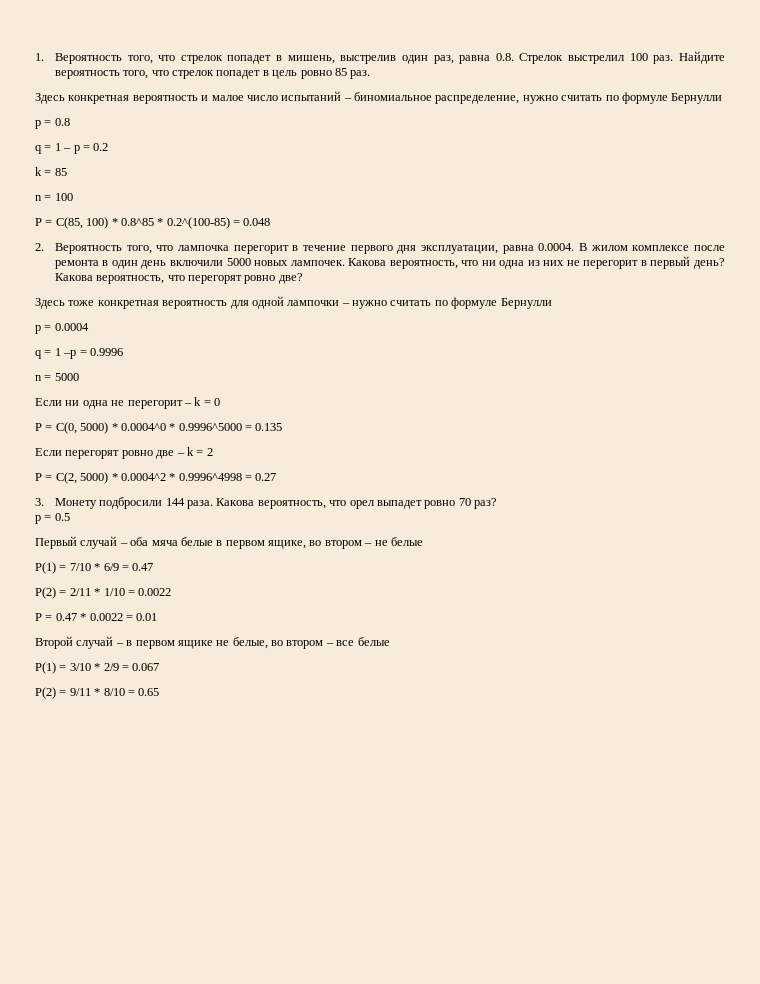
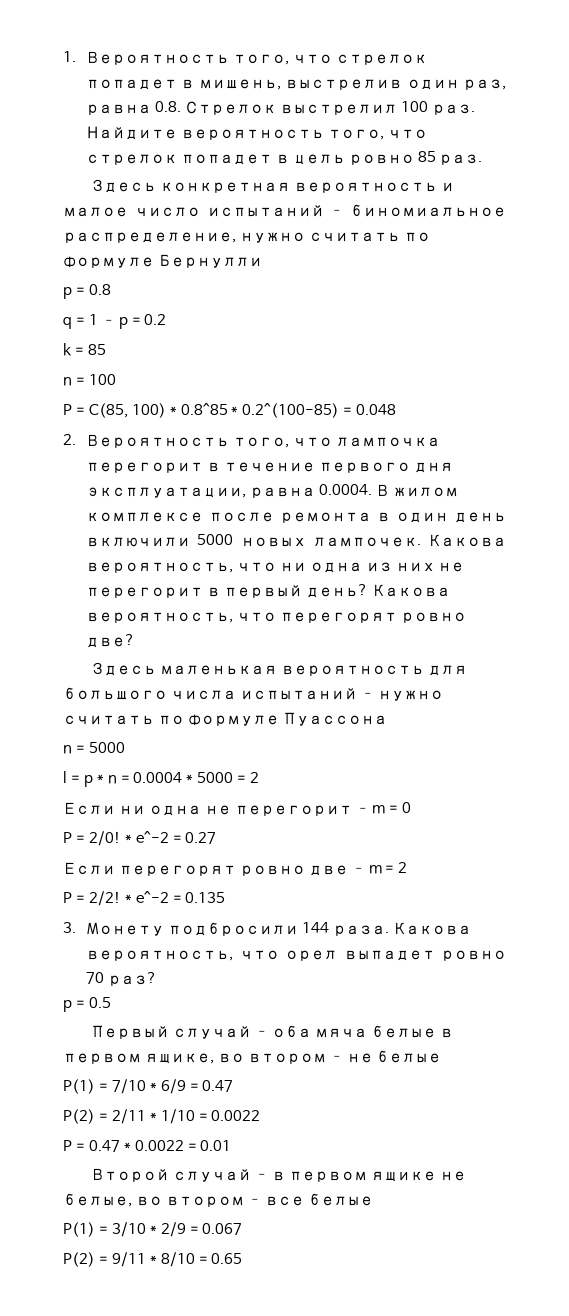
[68,296,340,309] тоже конкретная вероятность для одной лампочки -> [160,665,468,676] [63,687,357,700] маленькая вероятность для большого числа испытаний
[500,298,552,309] [35,323,89,334] [35,348,123,359] [35,373,79,381] Бернулли // p = 0.0004 // q = 1 –p = 0.9996 // n = 5000 -> [282,712,387,726] [63,742,125,754] [63,771,260,787] Пуассона // n = 5000 // l = p * n = 0.0004 * 5000 = 2
[194,397,202,406] k -> [372,805,386,814] m
[55,422,283,434] C(0, 5000) * 0.0004^0 * 0.9996^5000 = 0.135 -> [88,831,217,846] 2/0! * e^-2 = 0.27
[186,447,194,456] k -> [368,865,382,874] m
[55,472,277,484] C(2, 5000) * 0.0004^2 * 0.9996^4998 = 0.27 -> [88,891,226,906] 2/2! * e^-2 = 0.135

